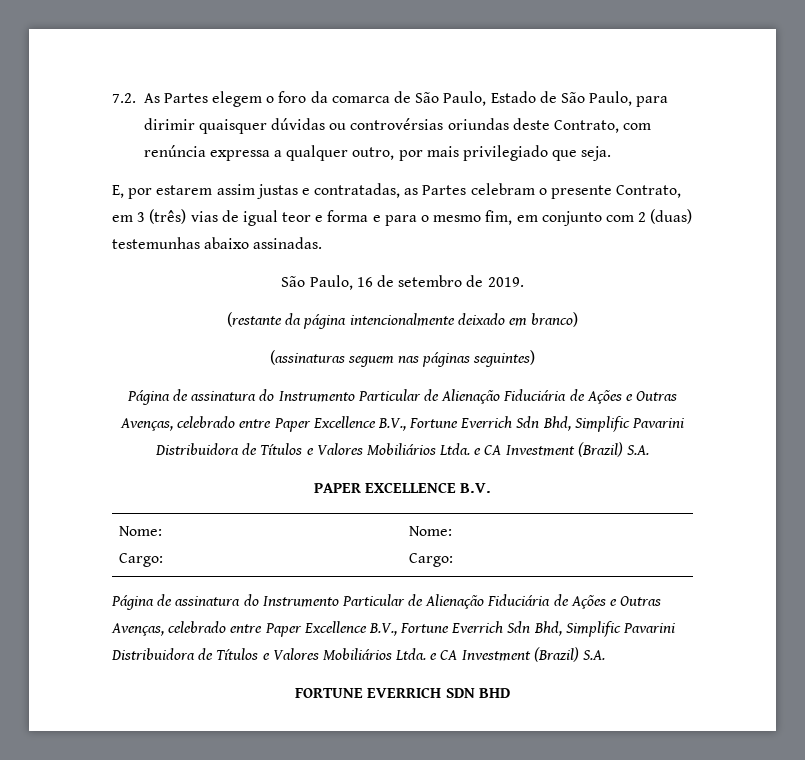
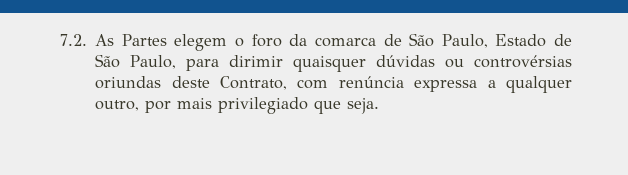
[112,183,682,199] [112,209,693,226] [112,237,323,249] [281,275,524,290] [226,312,579,329] [269,350,536,367] [126,389,678,405] [119,416,685,432] [154,442,650,457] [313,482,492,493] [118,526,162,536] [118,553,163,567] [408,526,452,536] [408,553,453,567] [111,594,662,610] [111,621,676,637] [111,647,606,662] [295,687,510,698] // E, por estarem assim justas e contratadas, as Partes celebram o presente Contrato, em 3 (três) vias de igual teor e forma e para o mesmo fim, em conjunto com 2 (duas) testemunhas abaixo assinadas. // São Paulo, 16 de setembro de 2019. // (restante da página intencionalmente deixado em branco) // (assinaturas seguem nas páginas seguintes) // Página de assinatura do Instrumento Particular de Alienação Fiduciária de Ações e Outras Avenças, celebrado entre Paper Excellence B.V., Fortune Everrich Sdn Bhd, Simplific Pavarini Distribuidora de Títulos e Valores Mobiliários Ltda. e CA Investment (Brazil) S.A. // PAPER EXCELLENCE B.V. // Nome: // Cargo: | Nome: // Cargo: // Página de assinatura do Instrumento Particular de Alienação Fiduciária de Ações e Outras Avenças, celebrado entre Paper Excellence B.V., Fortune Everrich Sdn Bhd, Simplific Pavarini Distribuidora de Títulos e Valores Mobiliários Ltda. e CA Investment (Brazil) S.A. // FORTUNE EVERRICH SDN BHD -> (380, 106) none

